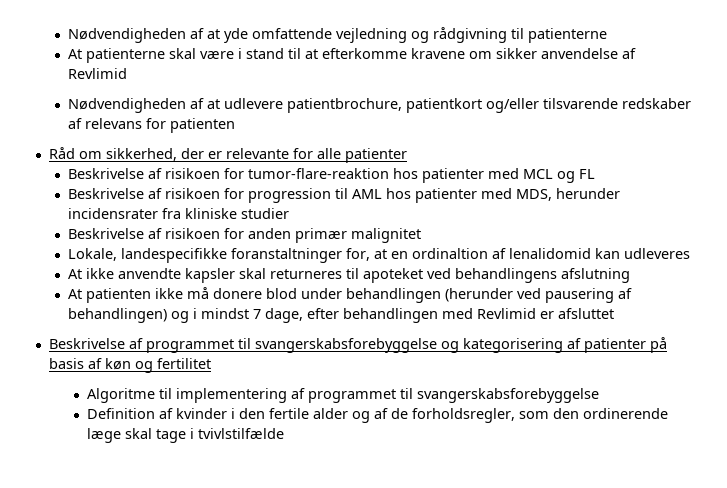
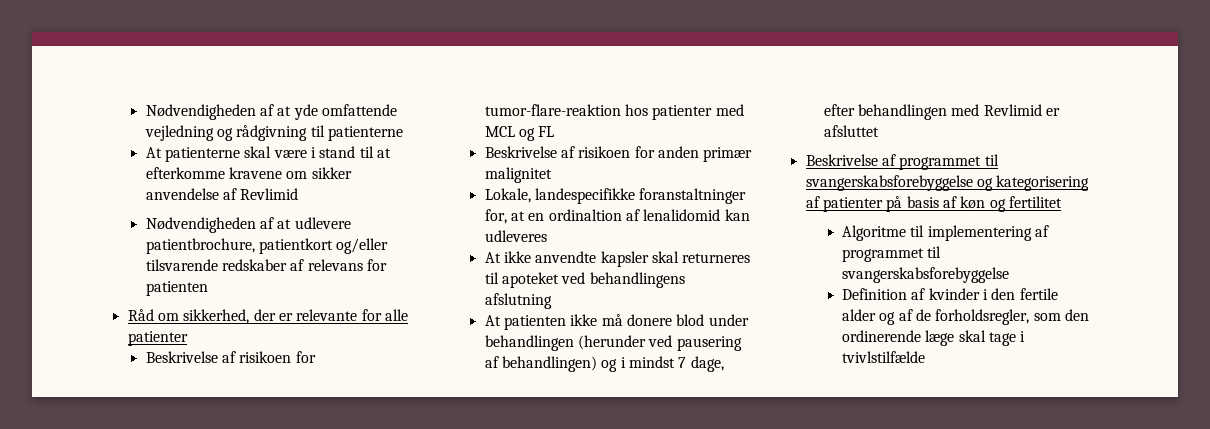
[67,188,620,203] [67,208,289,219] // Beskrivelse af risikoen for progression til AML hos patienter med MDS, herunder incidensrater fra kliniske studier -> (555, 131) none

